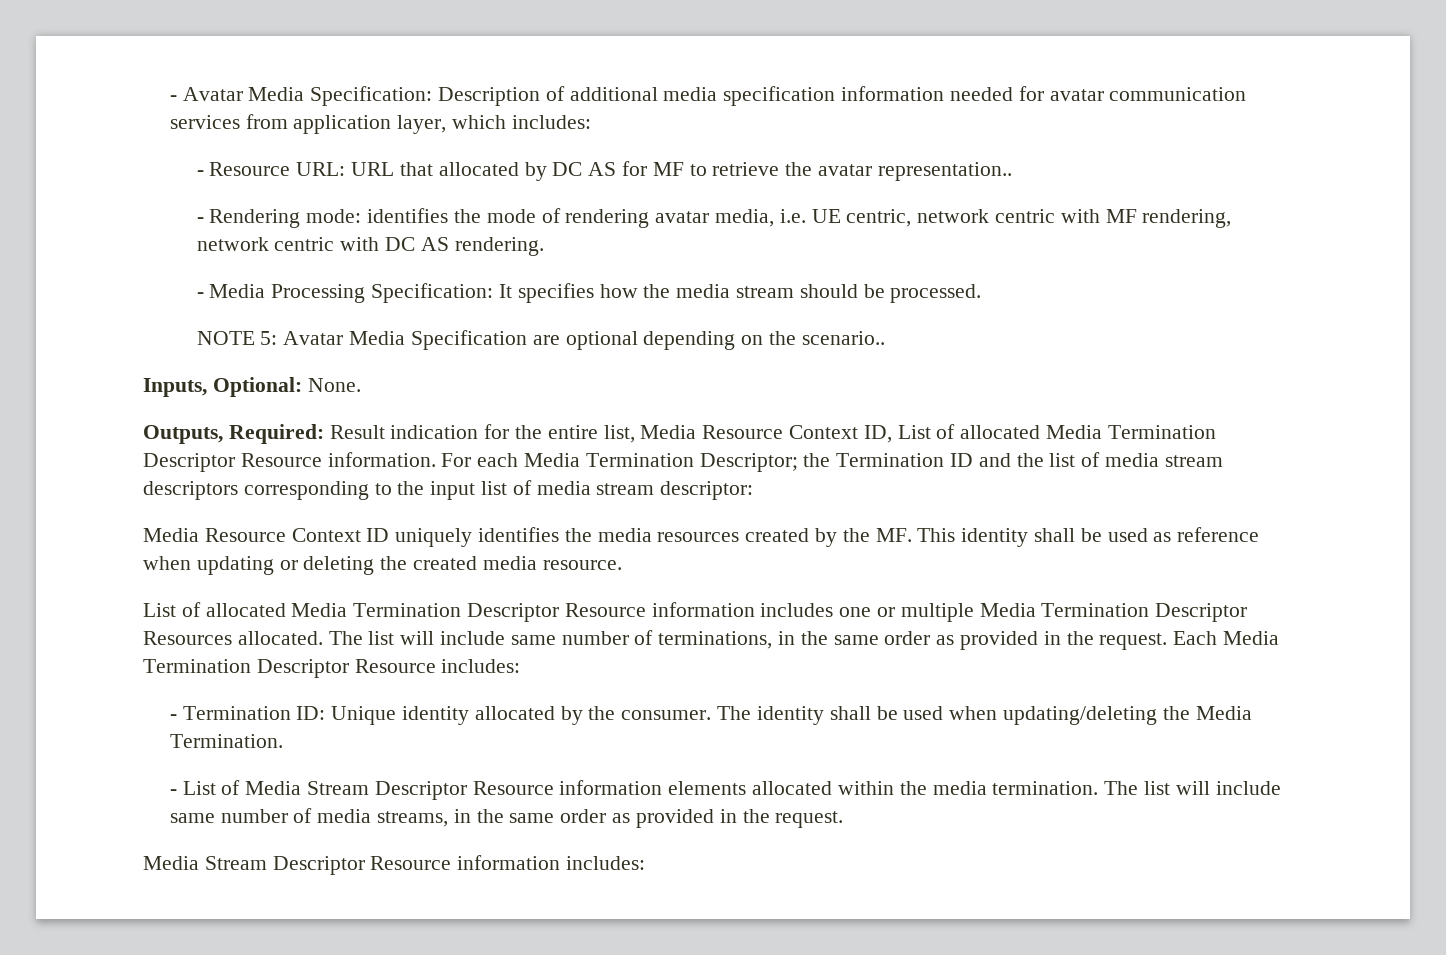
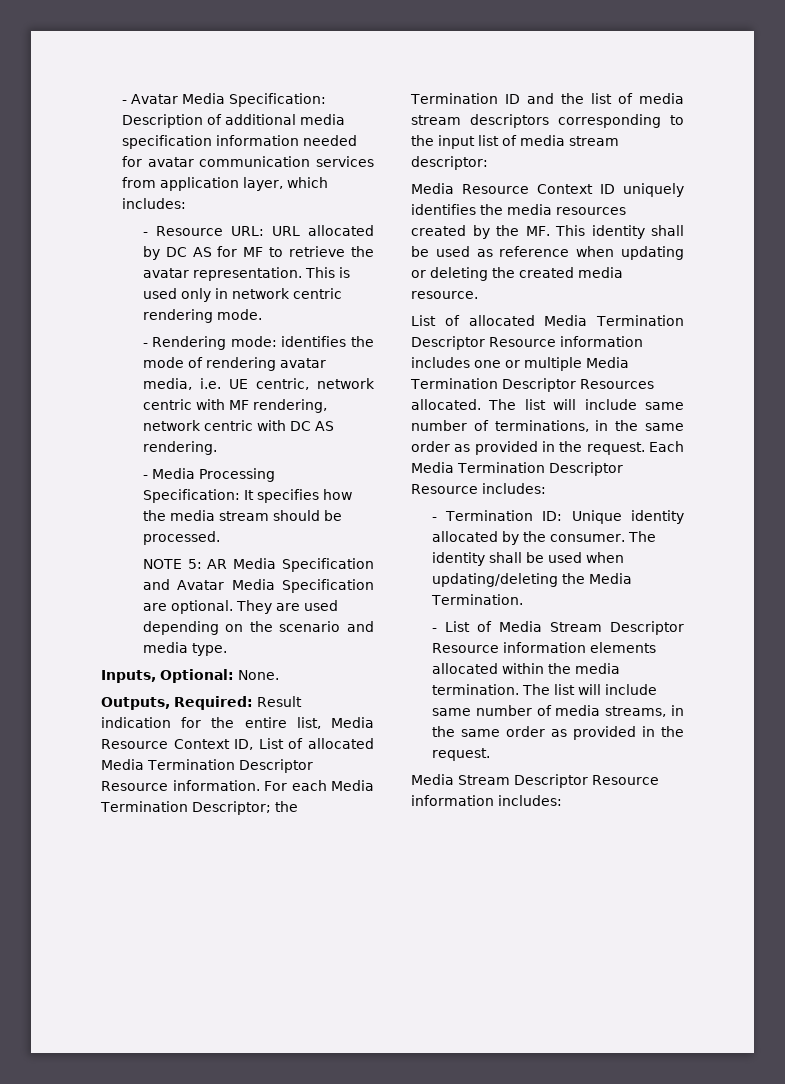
[399,162,433,176] that -> (300, 231) none
[877,162,1012,181] representation.. -> [192,267,350,281] [142,288,342,302] [142,309,262,323] representation. This is used only in network centric rendering mode.
[283,330,885,350] Avatar Media Specification are optional depending on the scenario.. -> [207,558,374,572] [142,579,374,593] [142,600,338,614] [142,621,374,635] [142,642,227,656] AR Media Specification and Avatar Media Specification are optional. They are used depending on the scenario and media type.

